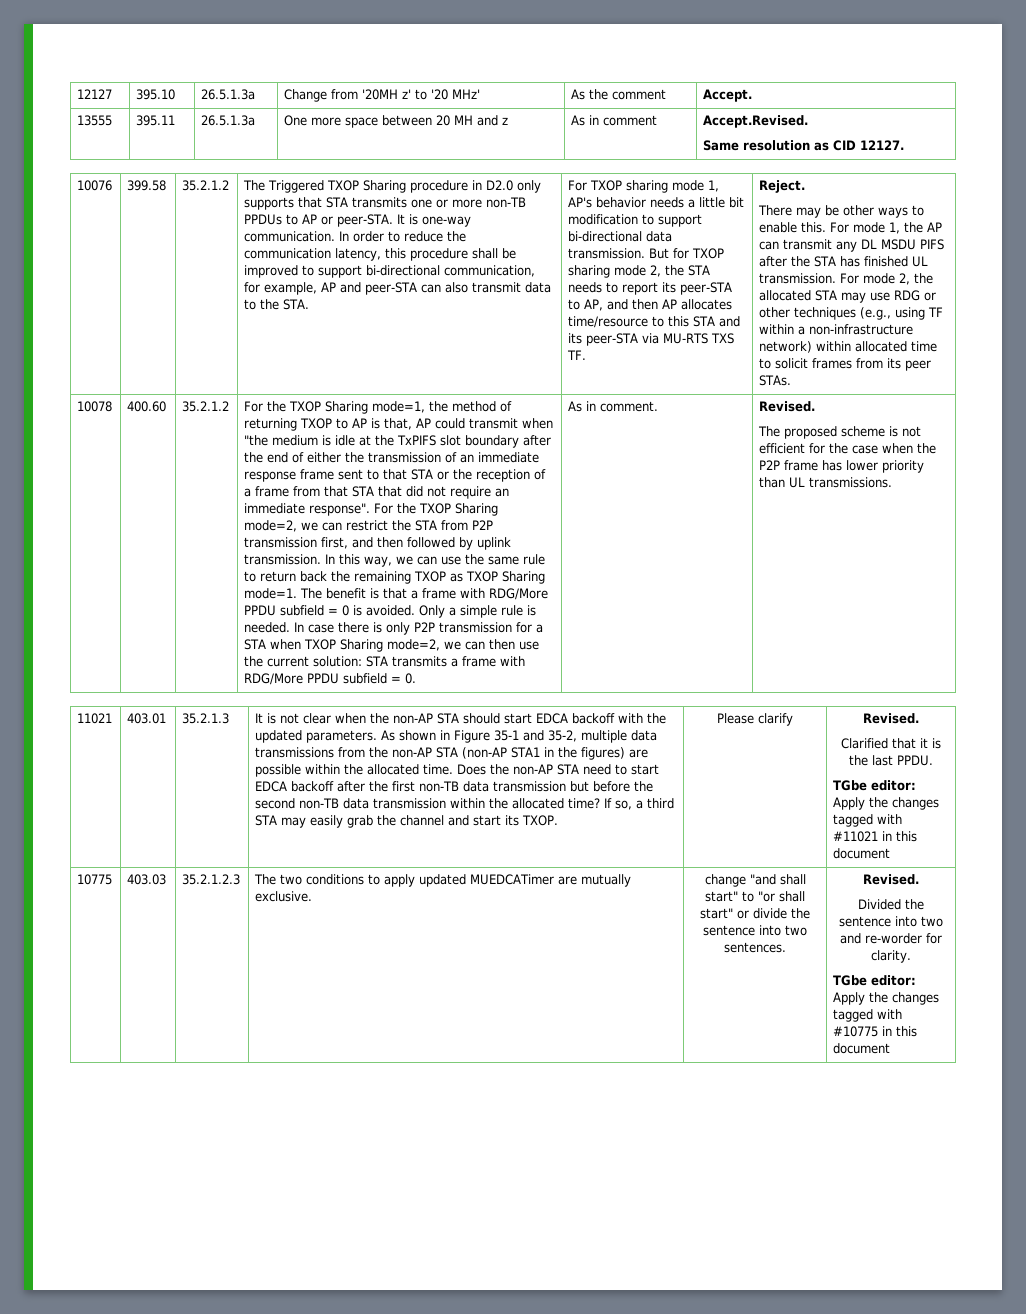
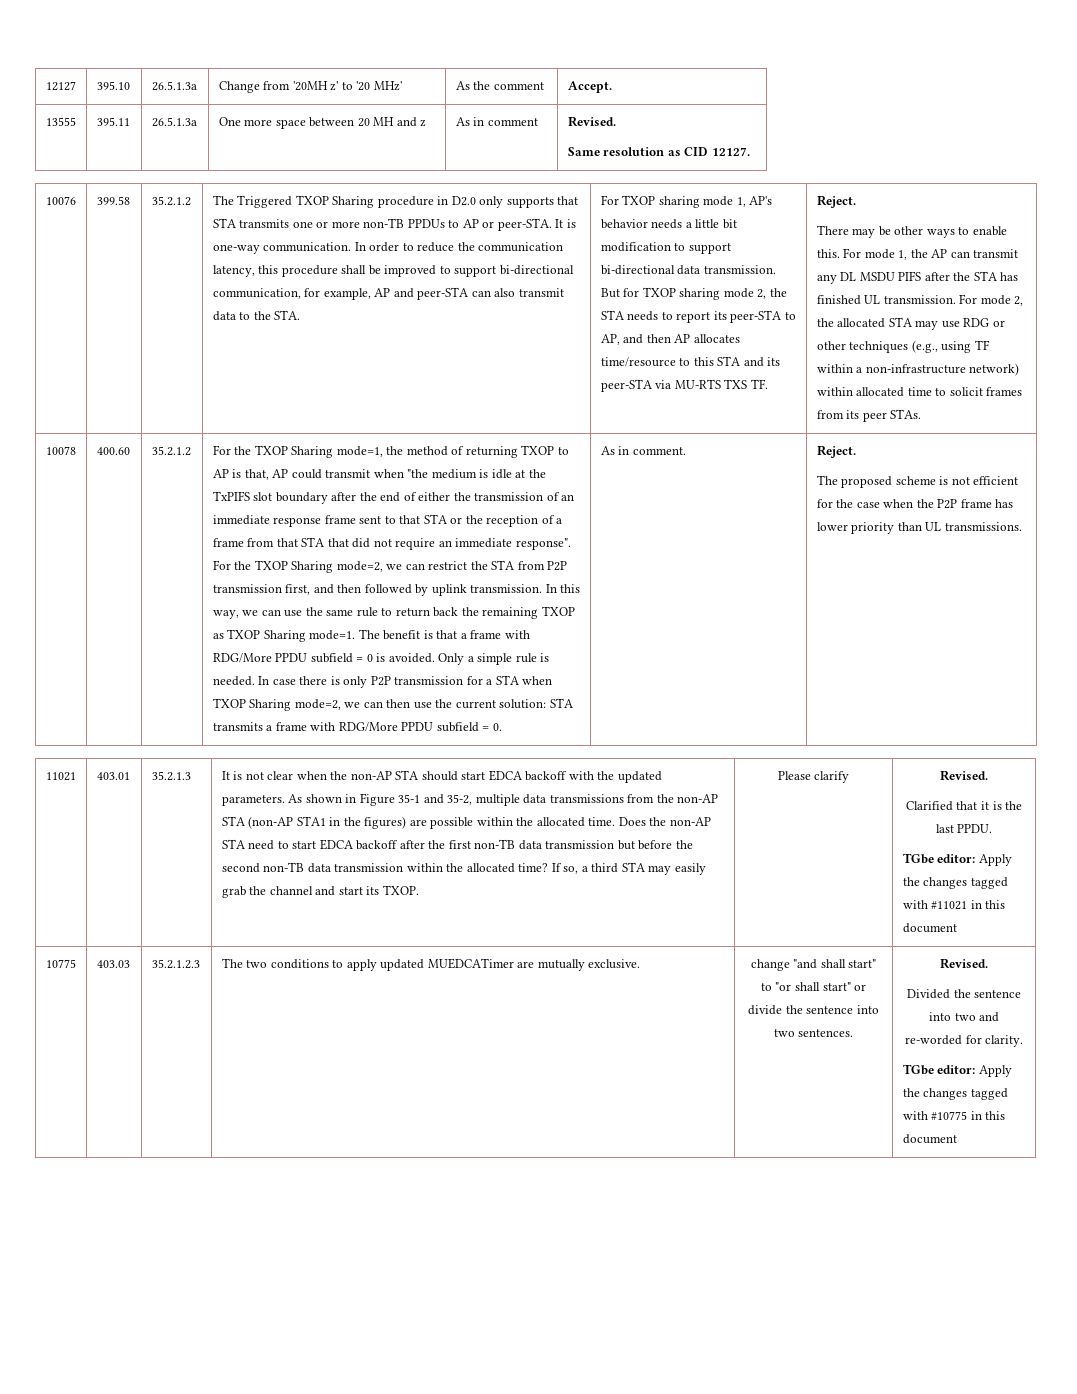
[703,115,809,128] Accept.Revised. -> [567,116,616,127] Revised.
[759,401,816,412] Revised. -> [816,445,856,458] Reject.
[865,933,922,944] re-worder -> [904,1035,962,1045] re-worded

